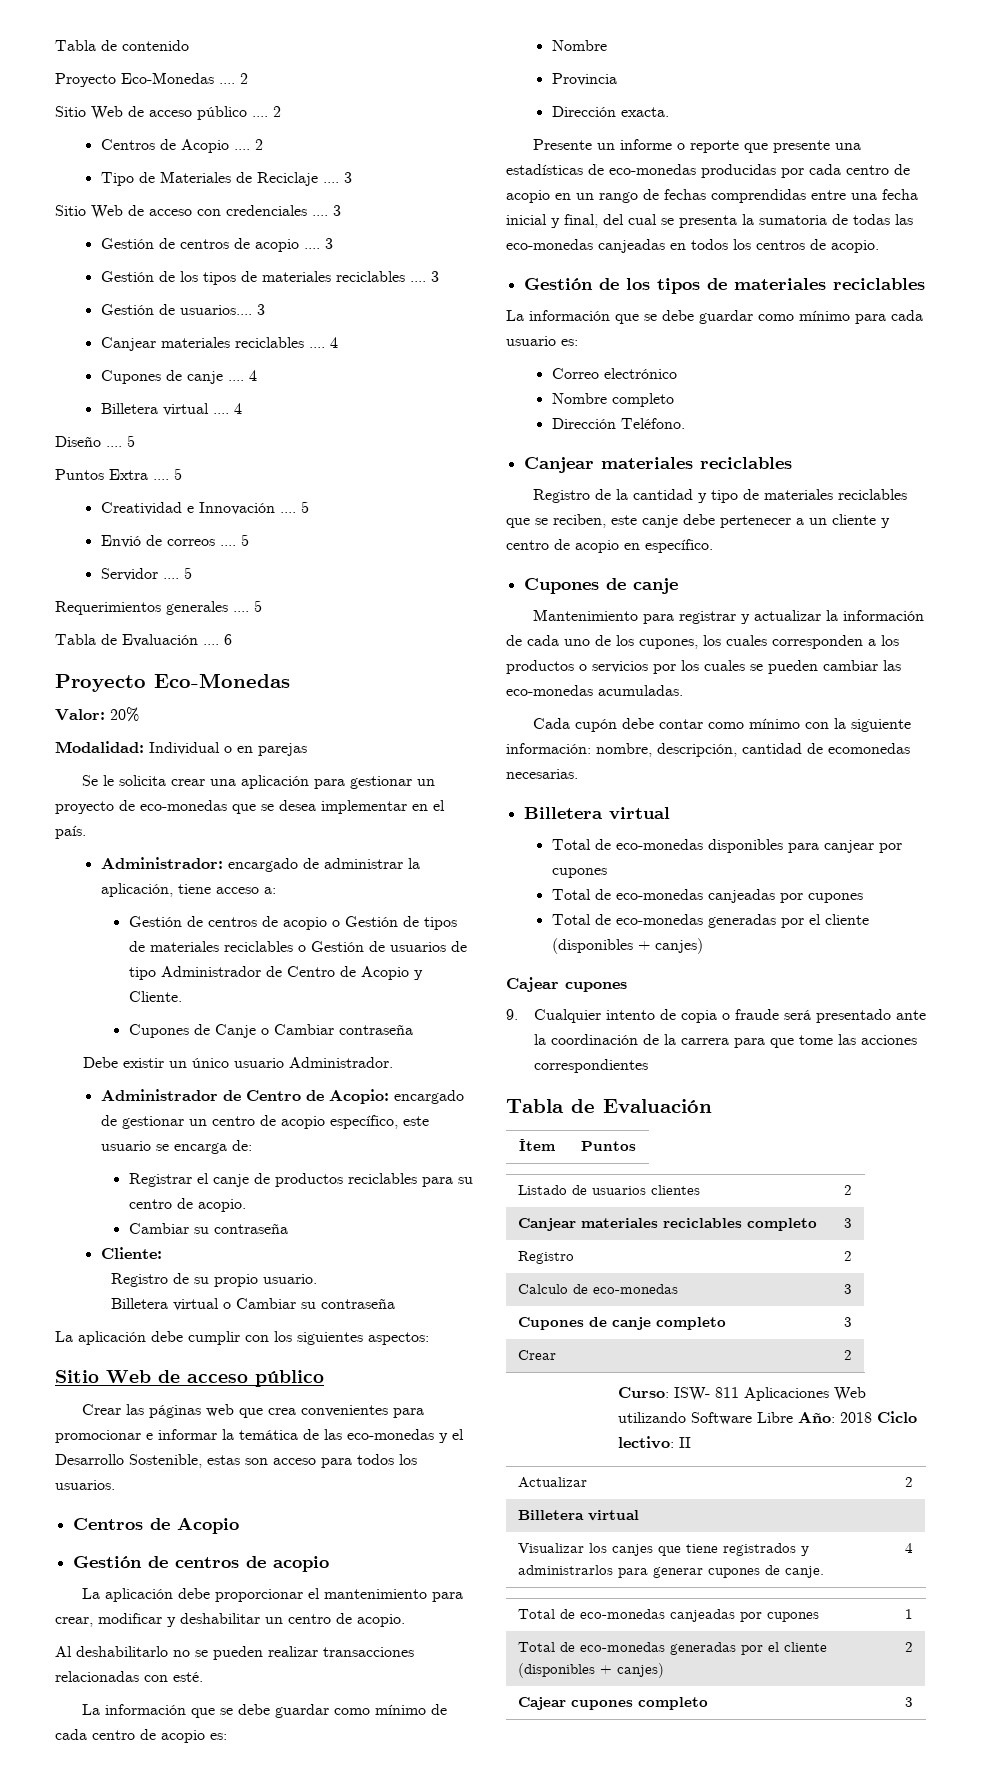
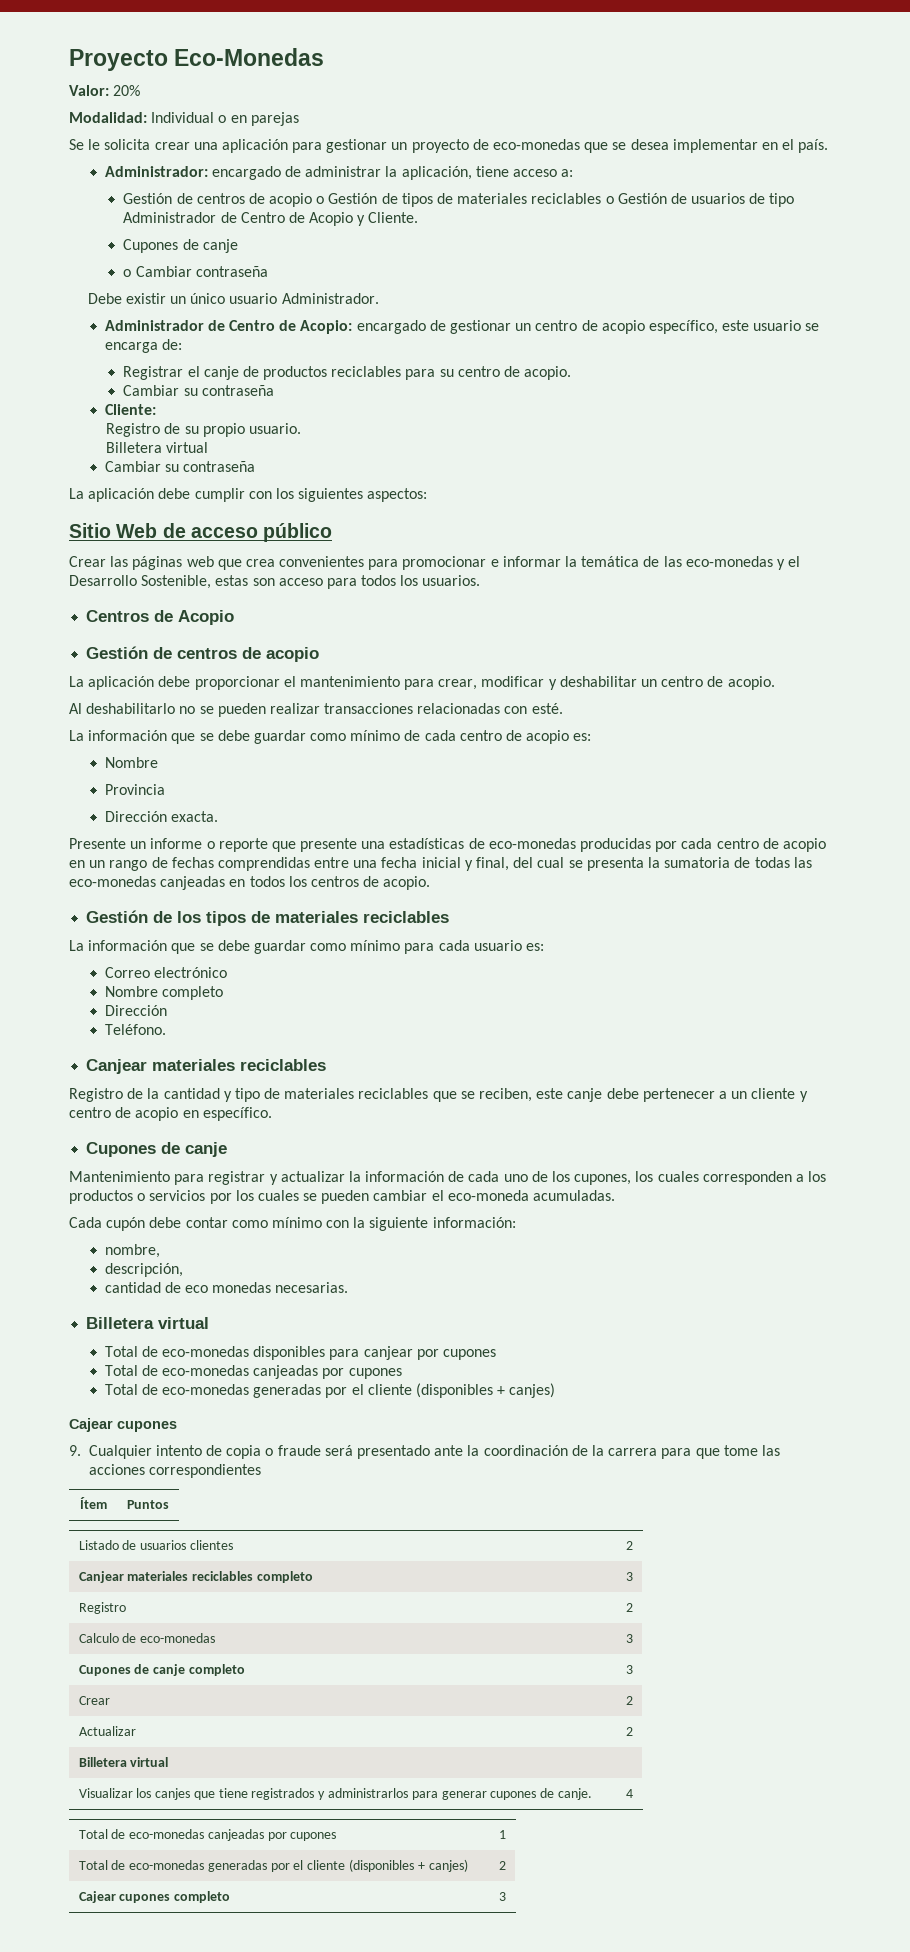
[55,40,189,51] [55,72,248,87] [55,106,281,120] [100,139,263,153] [100,171,352,186] [55,205,341,219] [100,238,333,252] [100,271,439,285] [100,304,265,315] [100,337,338,351] [100,370,257,384] [100,403,242,416] [55,435,135,447] [55,468,182,480] [100,501,309,515] [100,534,249,548] [100,567,192,581] [55,600,262,615] [55,634,232,647] Tabla de contenido // Proyecto Eco-Monedas .... 2 // Sitio Web de acceso público .... 2 // Centros de Acopio .... 2 // Tipo de Materiales de Reciclaje .... 3 // Sitio Web de acceso con credenciales .... 3 // Gestión de centros de acopio .... 3 // Gestión de los tipos de materiales reciclables .... 3 // Gestión de usuarios.... 3 // Canjear materiales reciclables .... 4 // Cupones de canje .... 4 // Billetera virtual .... 4 // Diseño .... 5 // Puntos Extra .... 5 // Creatividad e Innovación .... 5 // Envió de correos .... 5 // Servidor .... 5 // Requerimientos generales .... 5 // Tabla de Evaluación .... 6 // -> (69, 60) none
[214,1024,256,1038] Canje -> [202,239,238,253] canje //
[222,1302,231,1309] o -> (209, 447) //
(616, 423) none -> (167, 1010) //
[883,660,901,671] [506,685,593,696] las eco-monedas -> [431,1190,529,1201] el eco-moneda
(591, 748) none -> (516, 1222) //
(652, 750) none -> (160, 1251) //
(737, 750) none -> (183, 1270) //
[828,743,910,754] ecomonedas -> [185,1282,272,1293] eco monedas
[506,1099,712,1113] // Tabla de Evaluación -> (261, 1471) none
[617,1387,866,1401] [617,1411,917,1425] [617,1436,691,1449] // Curso: ISW- 811 Aplicaciones Web utilizando Software Libre Año: 2018 Ciclo lectivo: II -> (633, 1700) none

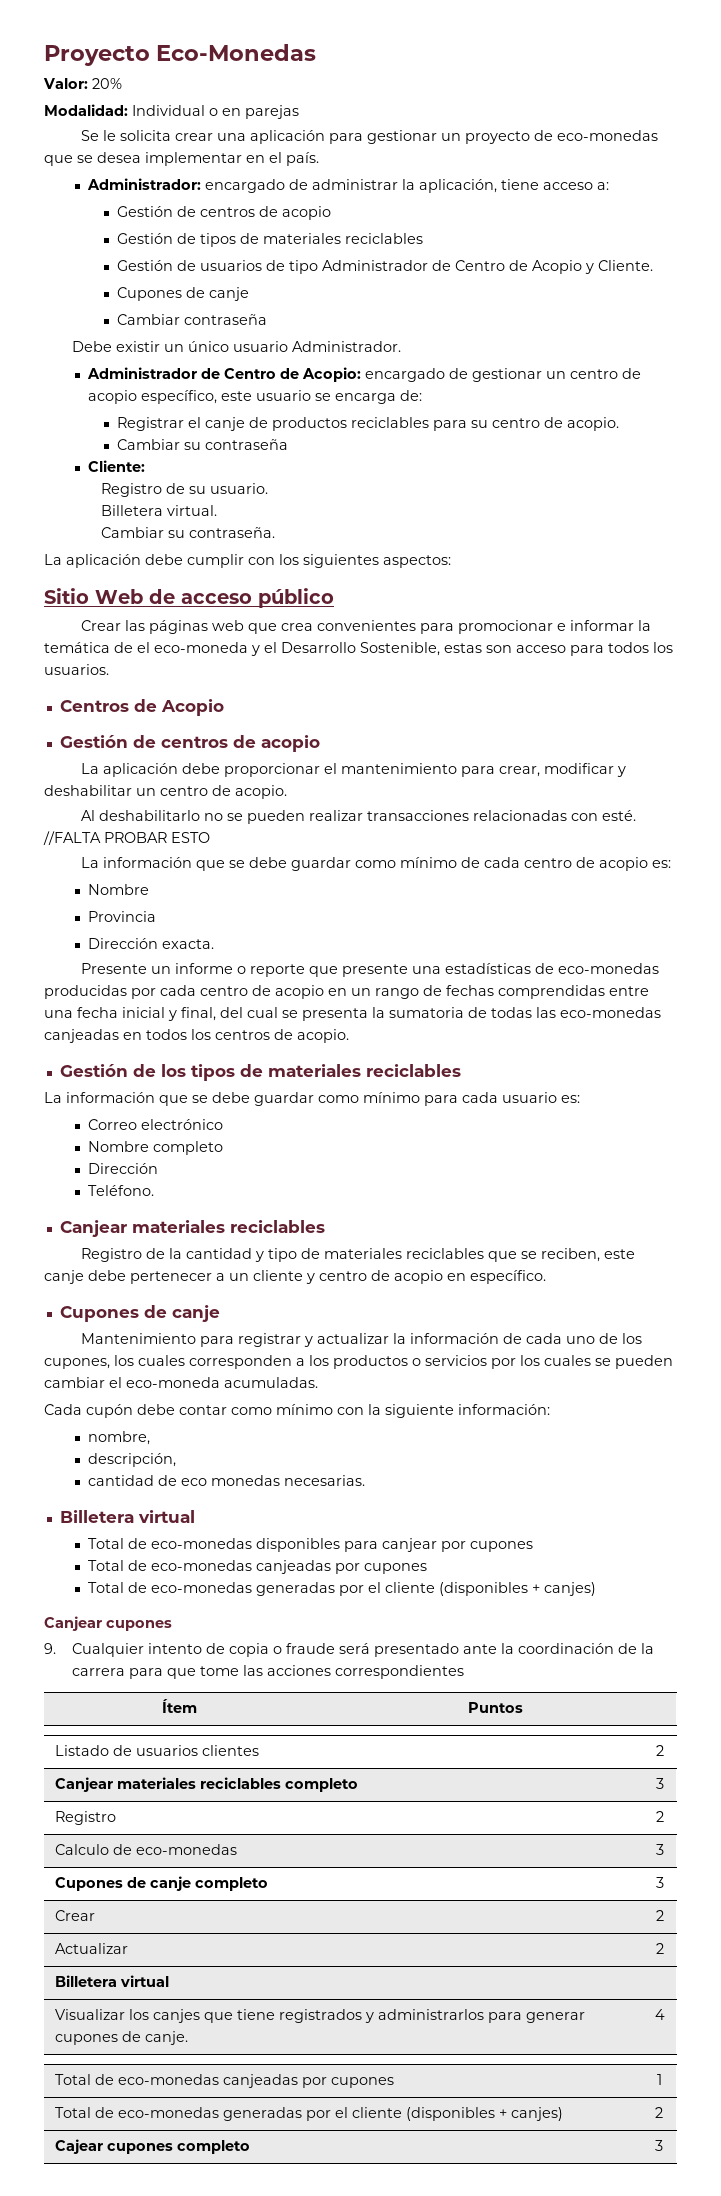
[316,196,325,204] o -> (331, 213) //
[605,196,614,204] o -> (423, 238) //
[123,269,132,277] o -> (249, 294) none
[202,423,245,437] propio -> (206, 490) none
[166,442,209,453] [104,461,256,472] virtual // Cambiar su contraseña -> [166,505,217,516] [100,527,275,538] virtual. // Cambiar su contraseña.
[663,556,773,567] las eco-monedas -> [137,642,248,653] el eco-moneda
(563, 708) none -> [43,831,210,845] //FALTA PROBAR ESTO
[69,1418,113,1432] Cajear -> [44,1616,102,1631] Canjear

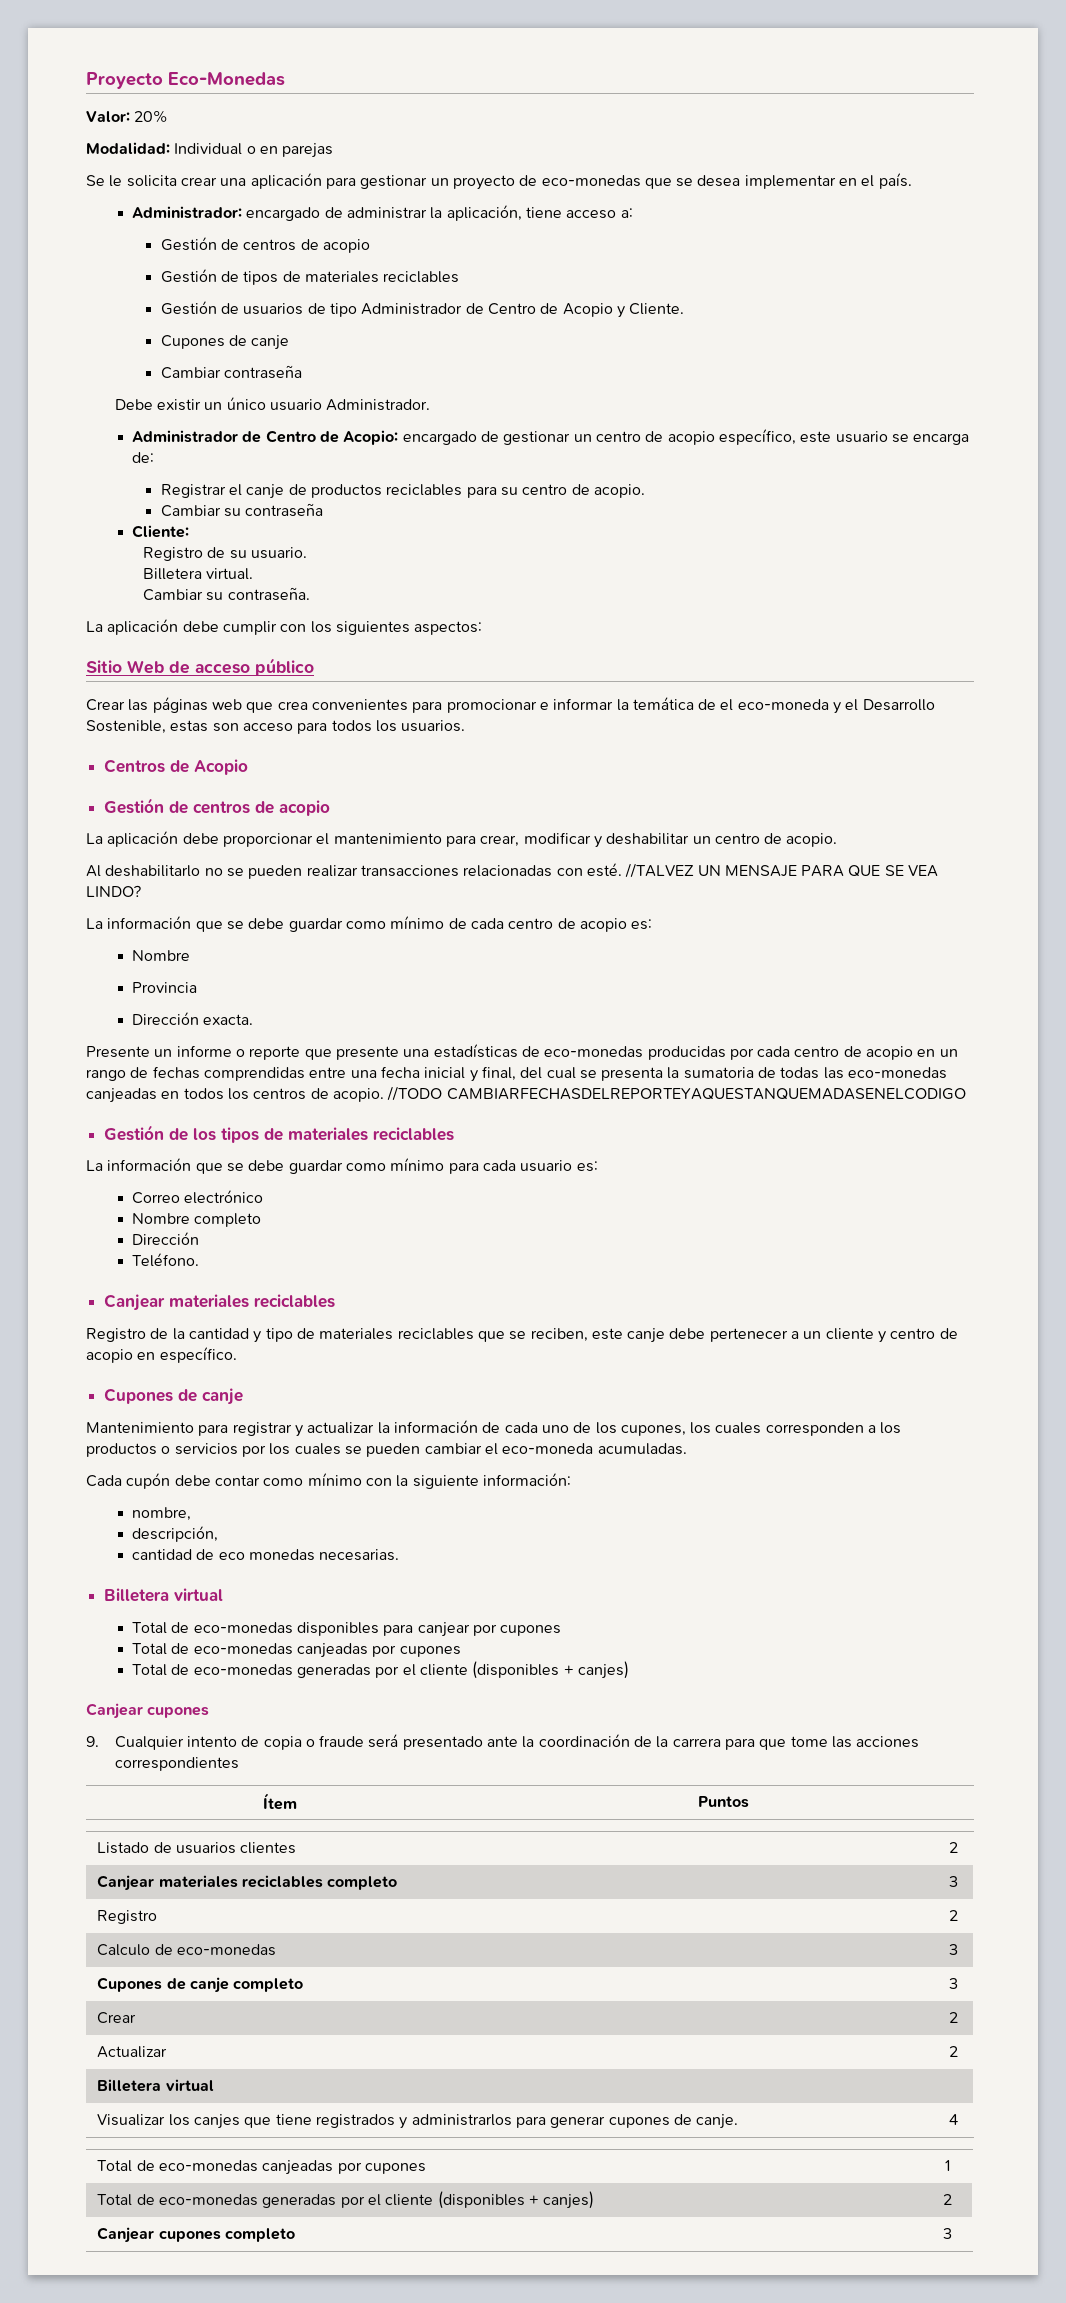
[43,831,210,845] //FALTA PROBAR ESTO -> [625,863,939,878] [86,885,141,897] //TALVEZ UN MENSAJE PARA QUE SE VEA LINDO?
(349, 1036) none -> [387,1086,966,1101] //TODO CAMBIARFECHASDELREPORTEYAQUESTANQUEMADASENELCODIGO
[55,2139,104,2154] Cajear -> [97,2227,155,2243] Canjear

